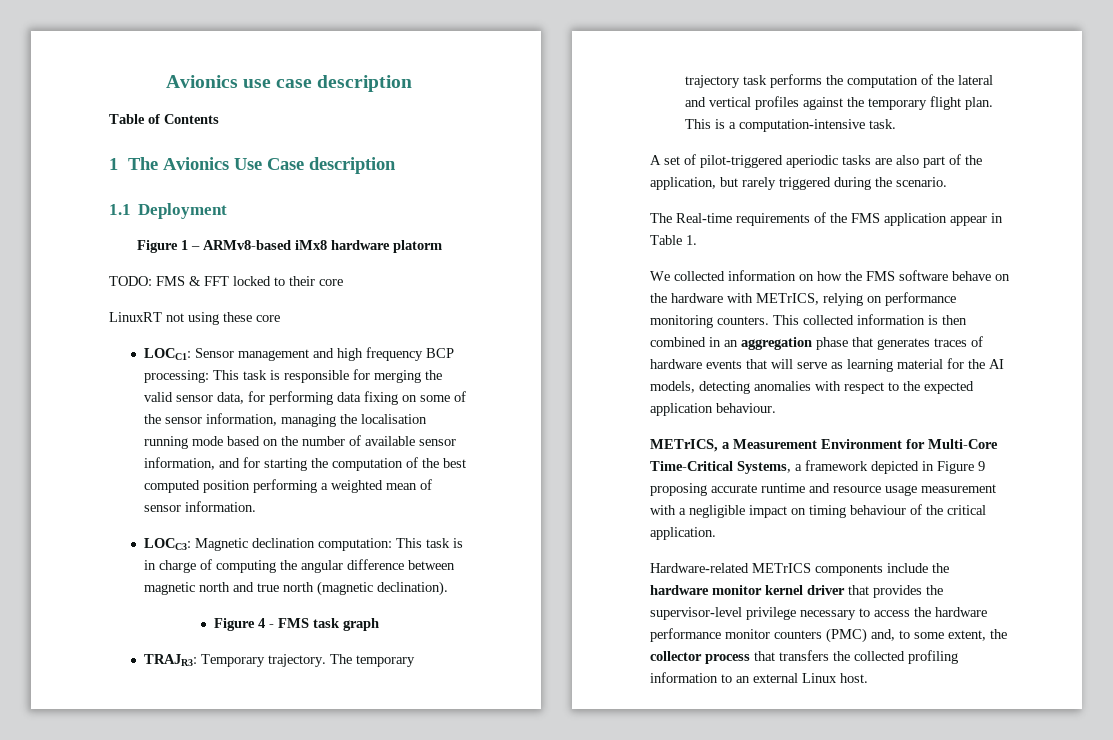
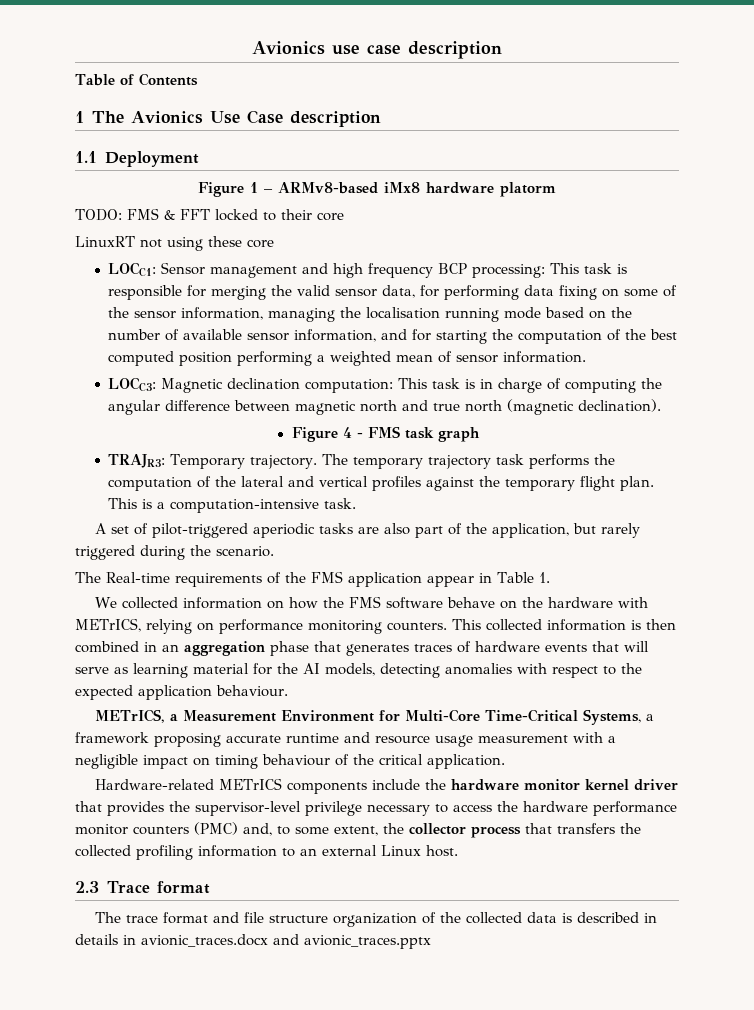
[871,461,985,474] depicted in Figure 9 -> (149, 738) none
(868, 678) none -> [75,881,211,894] [95,912,658,927] [75,934,431,949] // 2.3 Trace format // The trace format and file structure organization of the collected data is described in details in avionic_traces.docx and avionic_traces.pptx

